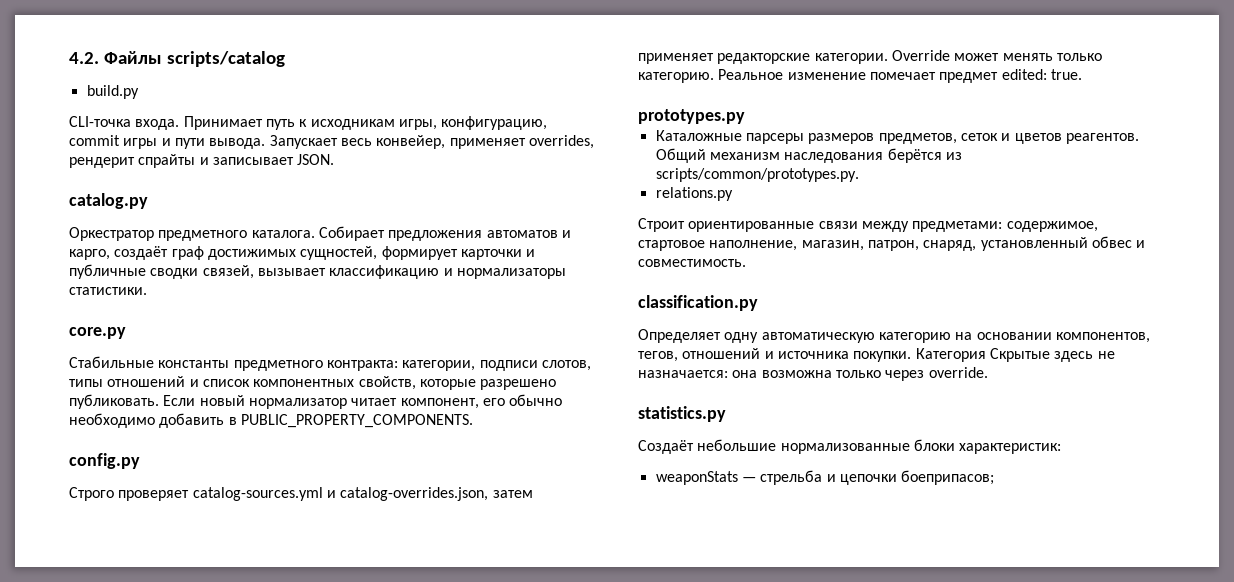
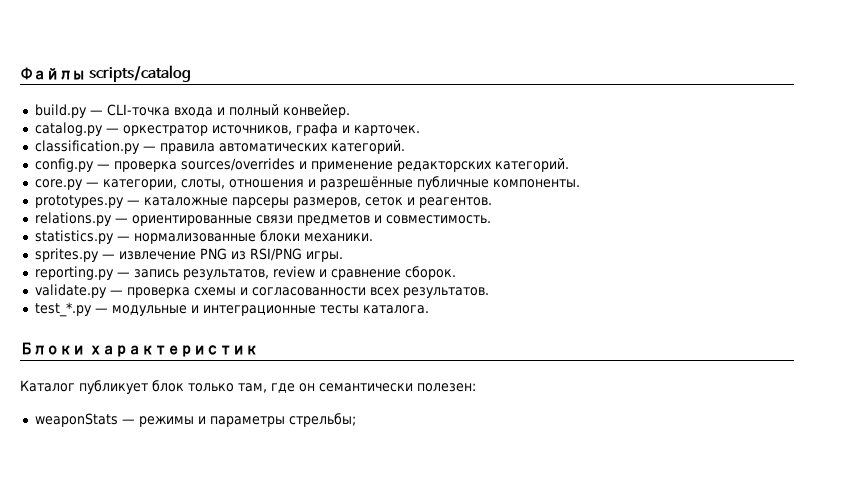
[69,52,99,64] 4.2. -> (20, 73) none
[69,116,548,130] [69,135,594,149] [69,154,335,168] [69,193,148,209] [69,226,571,241] [69,246,536,260] [69,264,566,279] [69,287,147,295] [69,327,126,339] [69,356,591,371] [69,376,557,390] [69,394,563,409] [69,413,473,428] [69,453,140,469] [69,487,533,501] [638,50,1102,64] [638,69,1082,83] [638,109,745,124] [655,130,957,144] // CLI-точка входа. Принимает путь к исходникам игры, конфигурацию, commit игры и пути вывода. Запускает весь конвейер, применяет overrides, рендерит спрайты и записывает JSON. // catalog.py // Оркестратор предметного каталога. Собирает предложения автоматов и карго, создаёт граф достижимых сущностей, формирует карточки и публичные сводки связей, вызывает классификацию и нормализаторы статистики. // core.py // Стабильные константы предметного контракта: категории, подписи слотов, типы отношений и список компонентных свойств, которые разрешено публиковать. Если новый нормализатор читает компонент, его обычно необходимо добавить в PUBLIC_PROPERTY_COMPONENTS. // config.py // Строго проверяет catalog-sources.yml и catalog-overrides.json, затем применяет редакторские категории. Override может менять только категорию. Реальное изменение помечает предмет edited: true. // prototypes.py // Каталожные парсеры размеров предметов, -> [89,104,350,118] [34,122,420,136] [34,140,405,154] [34,158,569,172] [34,176,580,190] [34,195,361,208] — CLI-точка входа и полный конвейер. // catalog.py — оркестратор источников, графа и карточек. // classification.py — правила автоматических категорий. // config.py — проверка sources/overrides и применение редакторских категорий. // core.py — категории, слоты, отношения и разрешённые публичные компоненты. // prototypes.py — каталожные парсеры размеров,
[1014,133,1062,144] цветов -> (415, 201) none
[655,148,962,163] [655,168,859,182] Общий механизм наследования берётся из scripts/common/prototypes.py. -> (492, 202) none
[638,218,685,232] // Строит -> [114,218,128,223] —
[861,221,1098,232] [638,236,1146,251] [638,259,746,267] [638,295,758,311] [638,329,1150,343] [638,348,1115,362] [638,367,988,381] [638,406,726,422] [638,439,1062,454] [655,470,995,485] между предметами: содержимое, стартовое наполнение, магазин, патрон, снаряд, установленный обвес и совместимость. // classification.py // Определяет одну автоматическую категорию на основании компонентов, тегов, отношений и источника покупки. Категория Скрытые здесь не назначается: она возможна только через override. // statistics.py // Создаёт небольшие нормализованные блоки характеристик: // weaponStats — стрельба и цепочки боеприпасов; -> [296,215,491,226] [34,230,373,244] [34,248,343,262] [34,266,456,280] [34,284,489,298] [34,302,429,317] [20,342,259,357] [20,380,476,394] [34,413,356,427] предметов и совместимость. // statistics.py — нормализованные блоки механики. // sprites.py — извлечение PNG из RSI/PNG игры. // reporting.py — запись результатов, review и сравнение сборок. // validate.py — проверка схемы и согласованности всех результатов. // test_*.py — модульные и интеграционные тесты каталога. // Блоки характеристик // Каталог публикует блок только там, где он семантически полезен: // weaponStats — режимы и параметры стрельбы;

